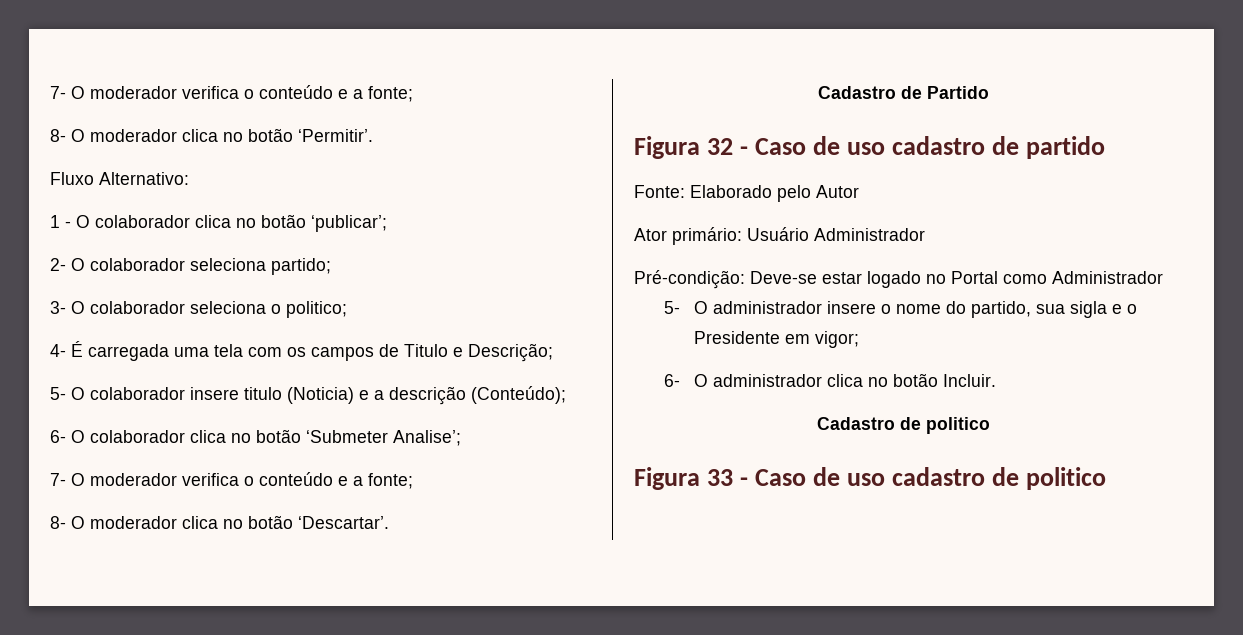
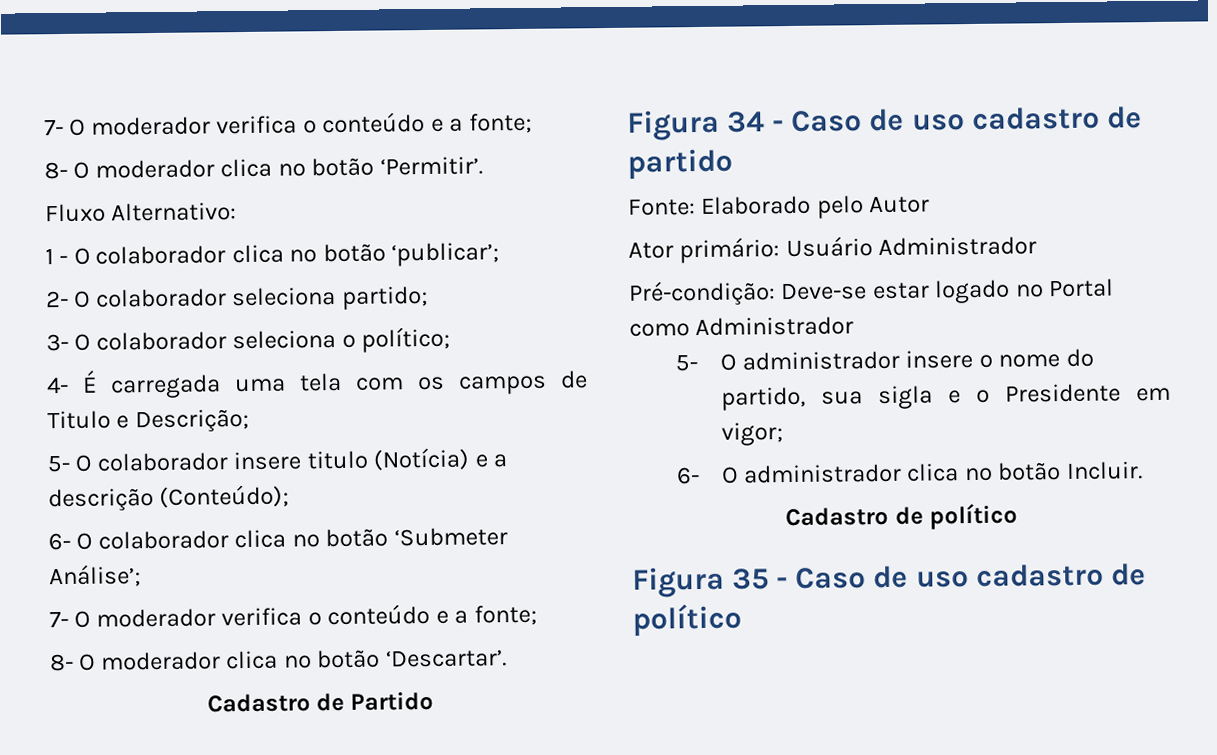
[286,301,347,318] politico; -> [361,326,451,353] político;
[287,387,354,404] (Noticia) -> [373,447,471,471] (Notícia)
[393,430,461,446] Analise’; -> [49,564,141,588] Análise’;
[707,138,734,155] 32 -> [727,111,766,133] 34
[926,417,990,434] [634,467,1107,490] politico // Figura 33 - Caso de uso cadastro de politico -> [928,503,1018,530] [632,563,1146,598] [632,603,742,637] político // Figura 35 - Caso de uso cadastro de político

